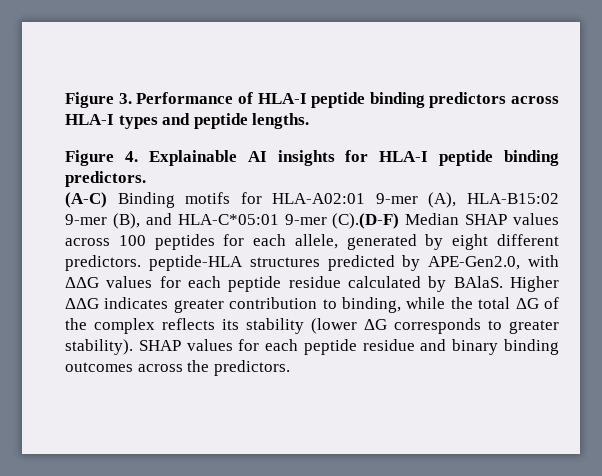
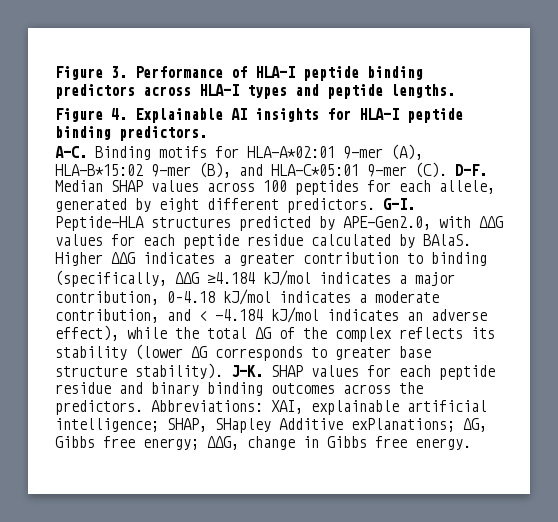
[65,192,107,208] (A-C) -> [55,146,87,158] A-C.
[272,193,366,204] HLA-A02:01 -> [247,146,335,158] HLA-A*02:01
[467,193,559,204] HLA-B15:02 -> [55,164,143,176] HLA-B*15:02
[332,213,400,229] (C).(D-F) -> [415,162,487,178] (C). D-F.
[148,255,243,271] peptide-HLA -> [383,198,415,210] [55,216,144,231] G-I. Peptide-HLA
(169, 303) none -> [223,255,231,264] a
[342,297,401,313] binding, -> [431,252,487,266] [55,270,455,287] [55,289,439,305] [55,307,487,323] [55,325,119,341] binding (specifically, ΔΔG ≥4.184 kJ/mol indicates a major contribution, 0–4.18 kJ/mol indicates a moderate contribution, and < -4.184 kJ/mol indicates an adverse effect),
[65,339,133,355] stability). -> [399,346,431,358] [55,363,263,379] base structure stability). J-K.
(290, 368) none -> [151,400,487,415] [55,418,487,433] [55,436,471,450] Abbreviations: XAI, explainable artificial intelligence; SHAP, SHapley Additive exPlanations; ΔG, Gibbs free energy; ΔΔG, change in Gibbs free energy.

